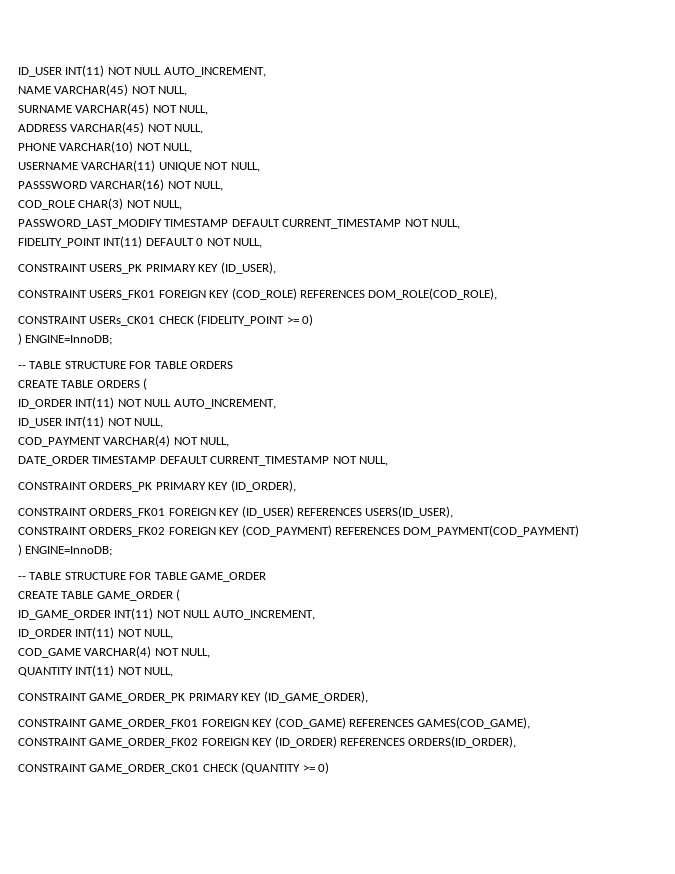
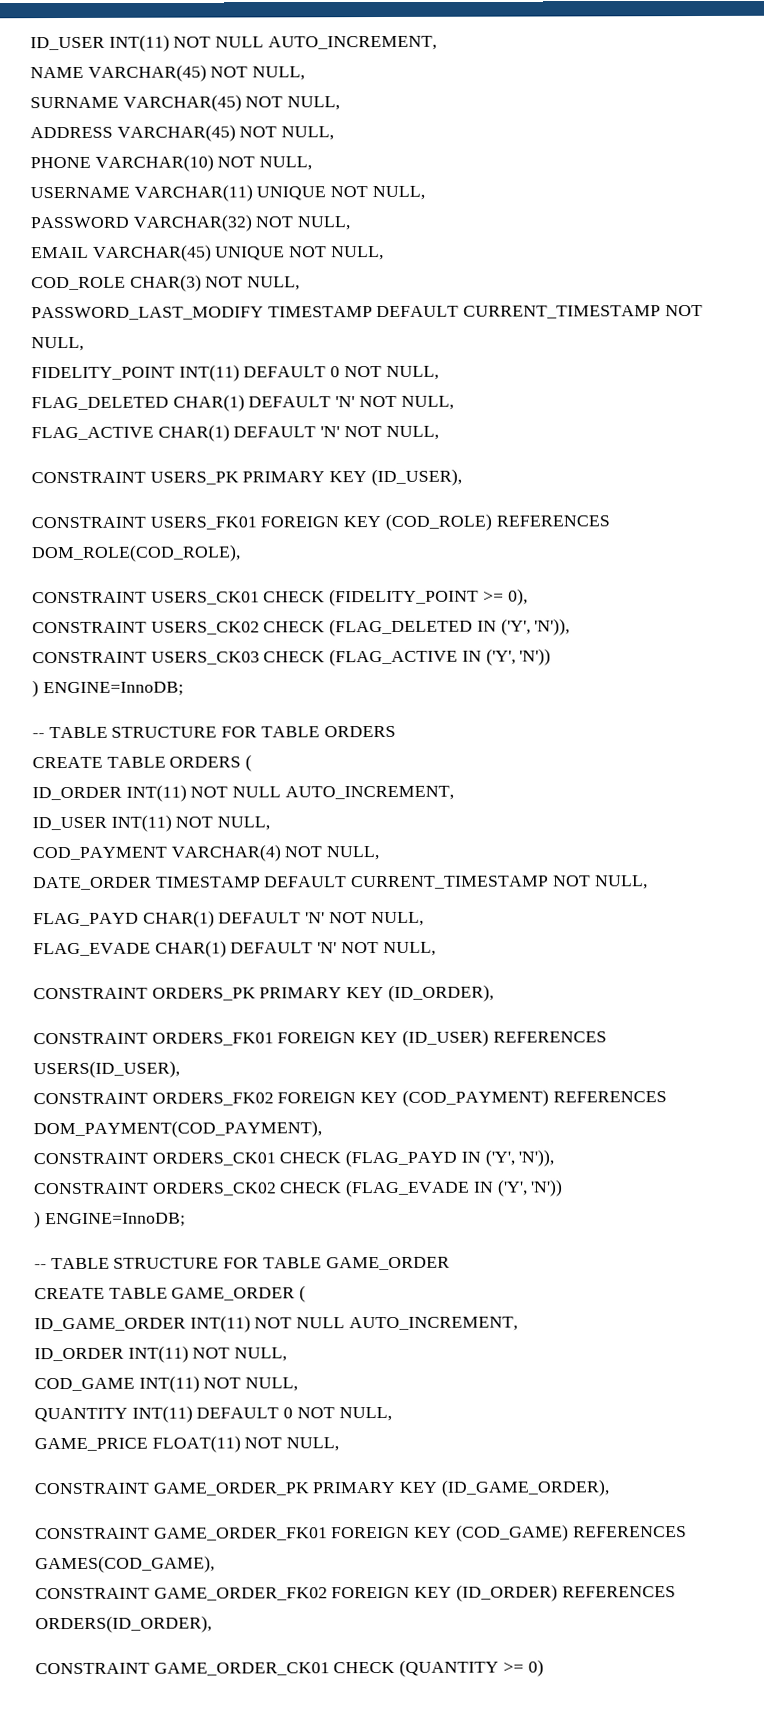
[18,179,165,191] PASSSWORD VARCHAR(16) -> [30,214,352,232] [31,244,286,262] PASSWORD VARCHAR(32) NOT NULL, // EMAIL VARCHAR(45) UNIQUE
(262, 243) none -> [31,394,454,412] [31,424,439,442] // FLAG_DELETED CHAR(1) DEFAULT 'N' NOT NULL, // FLAG_ACTIVE CHAR(1) DEFAULT 'N' NOT NULL,
[89,316,156,326] USERs_CK01 -> [150,591,260,605] USERS_CK01
[301,314,313,326] 0) -> [507,588,528,606] [32,618,571,637] [32,648,552,667] 0), // CONSTRAINT USERS_CK02 CHECK (FLAG_DELETED IN ('Y', 'N')), // CONSTRAINT USERS_CK03 CHECK (FLAG_ACTIVE IN ('Y', 'N'))
(388, 461) none -> [33,910,424,928] [33,940,436,958] // FLAG_PAYD CHAR(1) DEFAULT 'N' NOT NULL, // FLAG_EVADE CHAR(1) DEFAULT 'N' NOT NULL,
[403,525,580,537] DOM_PAYMENT(COD_PAYMENT) -> [33,1120,322,1139] [33,1149,555,1168] [34,1179,564,1198] DOM_PAYMENT(COD_PAYMENT), // CONSTRAINT ORDERS_CK01 CHECK (FLAG_PAYD IN ('Y', 'N')), // CONSTRAINT ORDERS_CK02 CHECK (FLAG_EVADE IN ('Y', 'N'))
[84,646,152,658] VARCHAR(4) -> [138,1375,200,1393] INT(11)
(115, 671) none -> [196,1406,392,1422] [34,1435,241,1453] DEFAULT 0 NOT NULL, // GAME_PRICE FLOAT(11)

